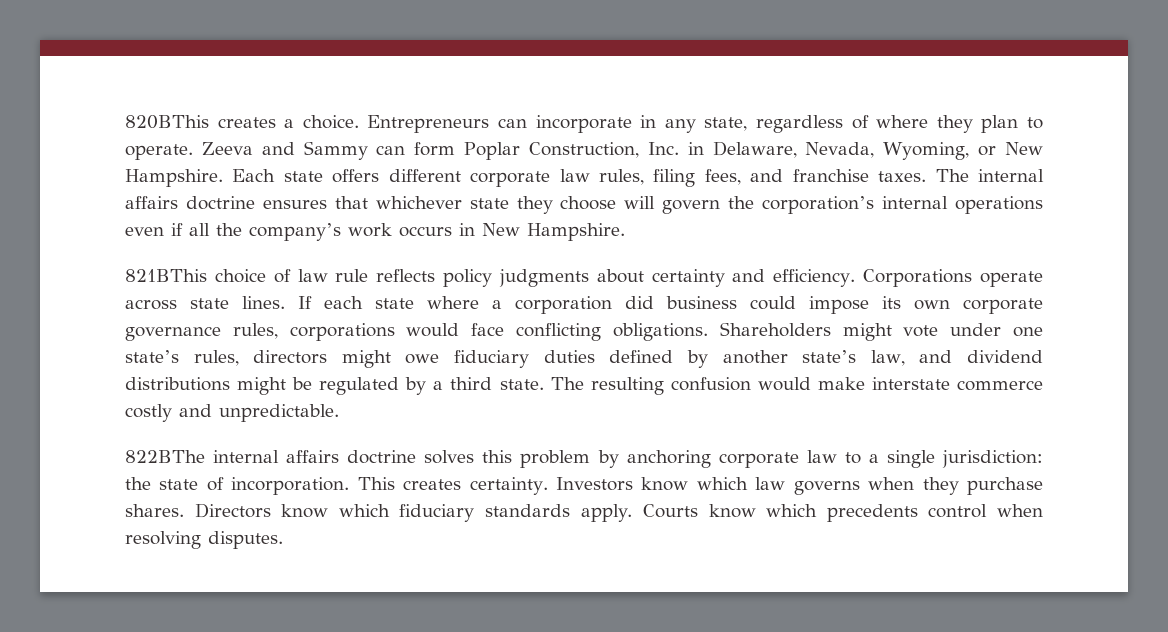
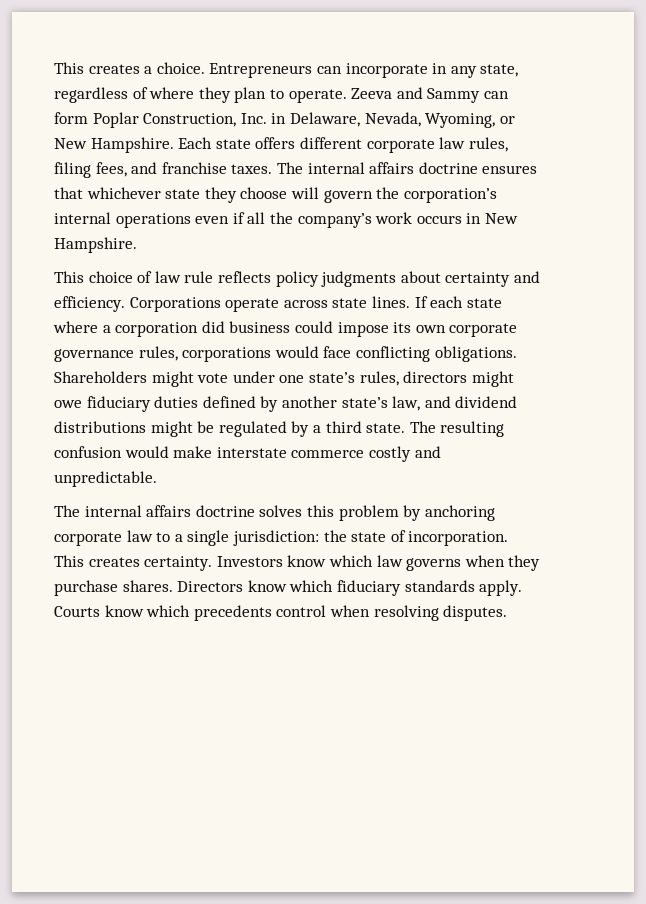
[125,115,209,129] 820BThis -> [54,62,84,74] This
[125,269,207,282] 821BThis -> [54,271,84,283] This
[125,450,205,463] 822BThe -> [54,505,80,517] The

